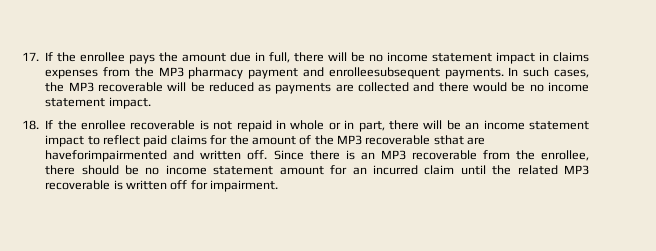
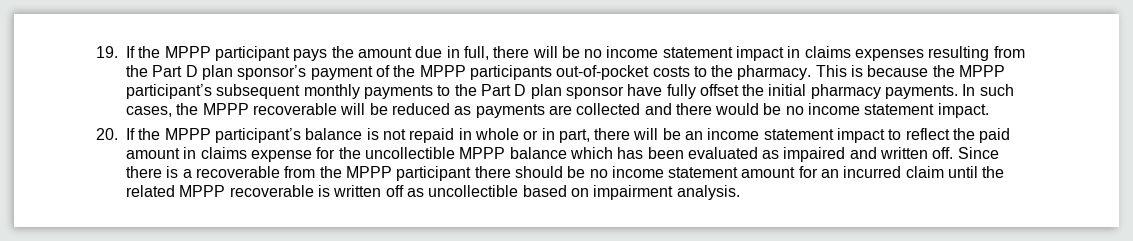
[22,52,126,62] 17. If the enrollee -> [96,46,290,61] 19. If the MPPP participant
[103,67,440,79] from the MP3 pharmacy payment and enrolleesubsequent -> [928,46,1025,61] [126,65,1006,80] [126,84,881,99] resulting from the Part D plan sponsor’s payment of the MPPP participants out-of-pocket costs to the pharmacy. This is because the MPPP participant’s subsequent monthly payments to the Part D plan sponsor have fully offset the initial pharmacy
[68,82,94,92] MP3 -> [202,103,249,115] MPPP
[22,120,196,130] 18. If the enrollee recoverable -> [96,128,363,143] 20. If the MPPP participant’s balance
[143,135,486,147] [45,150,168,162] paid claims for the amount of the MP3 recoverable sthat are haveforimpairmented -> [953,128,1011,143] [126,147,846,162] the paid amount in claims expense for the uncollectible MPPP balance which has been evaluated as impaired
[360,150,406,160] an MP3 -> [182,169,192,178] a
[541,150,589,161] enrollee, -> [345,166,472,181] MPPP participant
[564,165,589,175] MP3 -> [179,185,226,197] MPPP
[190,180,279,192] for impairment. -> [406,185,740,200] as uncollectible based on impairment analysis.

